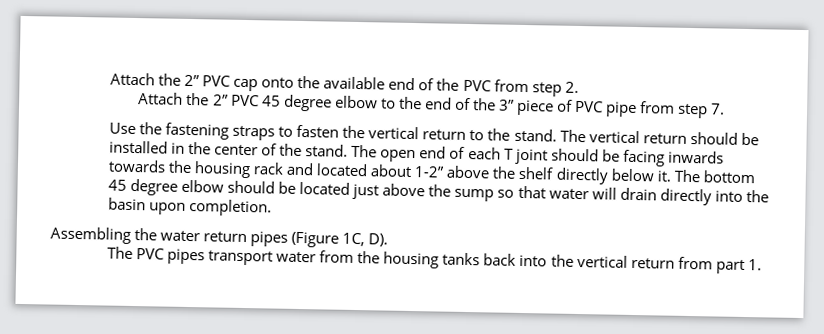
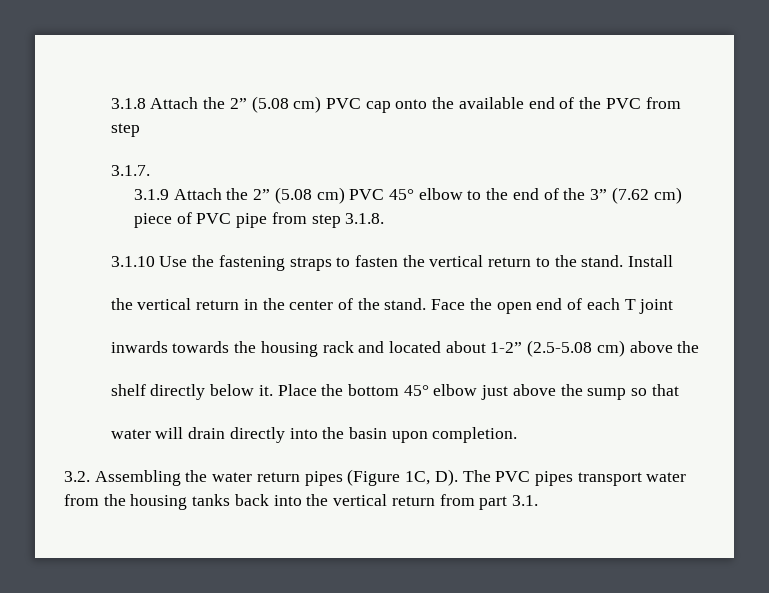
[109,72,201,87] Attach the 2” -> [110,96,322,113] 3.1.8 Attach the 2” (5.08 cm)
[564,81,579,93] [138,92,332,112] 2. // Attach the 2” PVC 45 degree -> [110,165,150,176] [133,187,415,204] // 3.1.7. // 3.1.9 Attach the 2” (5.08 cm) PVC 45°
(516, 105) none -> [611,187,682,204] (7.62 cm)
[710,103,726,115] 7. // -> [345,213,385,224] [110,256,155,267] 3.1.8. // 3.1.10
[559,129,759,146] [108,140,168,154] The vertical return should be installed -> [628,255,674,267] [110,298,240,310] Install // the vertical return
[351,144,378,158] The -> [431,298,492,310] Face the
[550,148,665,167] should be facing -> (674, 306) //
[446,165,517,179] above the -> [527,340,700,357] (2.5-5.08 cm) above the //
[673,169,755,184] [107,178,351,196] The bottom 45 degree elbow should be located -> [277,384,478,396] Place the bottom 45° elbow
(546, 192) none -> (679, 390) //
(273, 208) none -> [64,471,90,482] 3.2.
(389, 240) // -> (458, 477) none
[747,259,762,271] 1. -> [511,495,538,506] 3.1.

